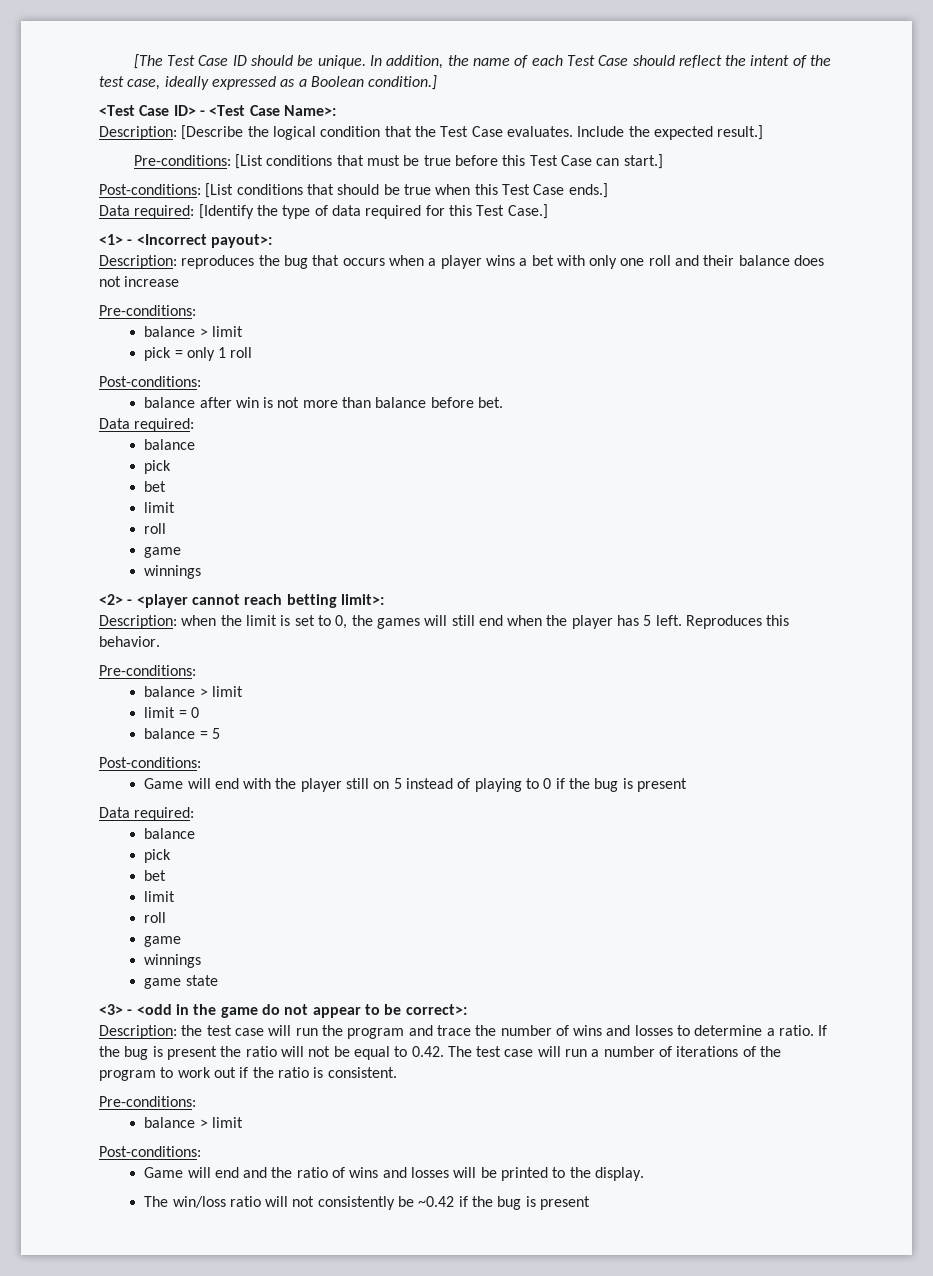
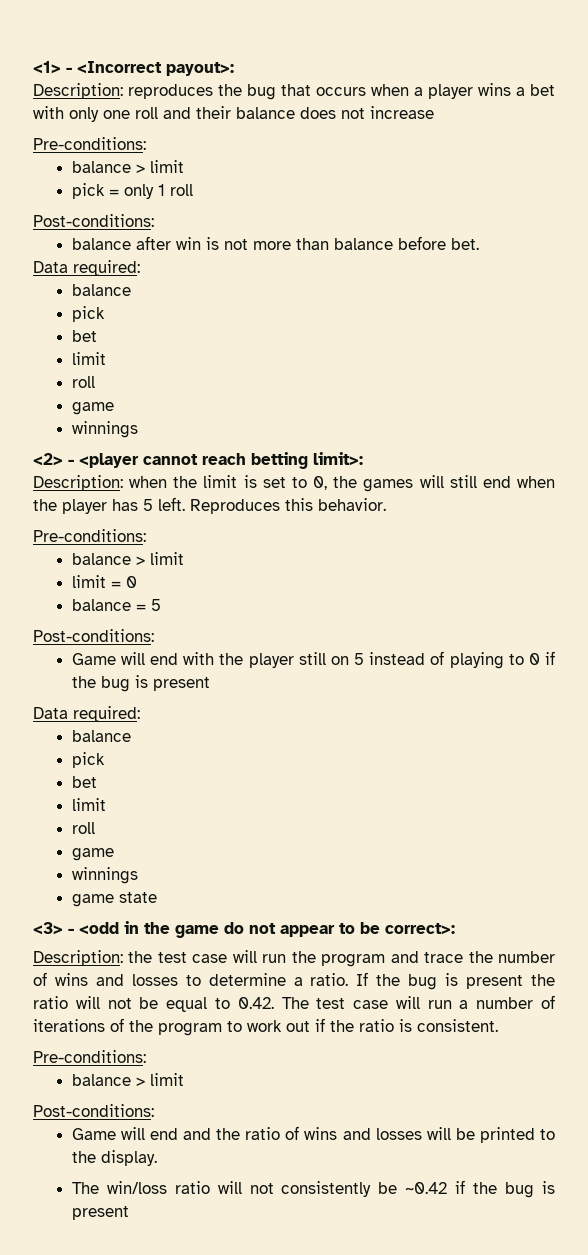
[133,54,832,69] [99,75,438,90] [99,105,336,116] [99,125,764,140] [133,154,663,169] [99,183,608,198] [99,204,548,219] [The Test Case ID should be unique. In addition, the name of each Test Case should reflect the intent of the test case, ideally expressed as a Boolean condition.] // <Test Case ID> - <Test Case Name>: // Description: [Describe the logical condition that the Test Case evaluates. Include the expected result.] // Pre-conditions: [List conditions that must be true before this Test Case can start.] // Post-conditions: [List conditions that should be true when this Test Case ends.] // Data required: [Identify the type of data required for this Test Case.] // -> (33, 67) none

